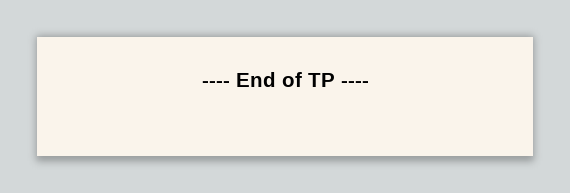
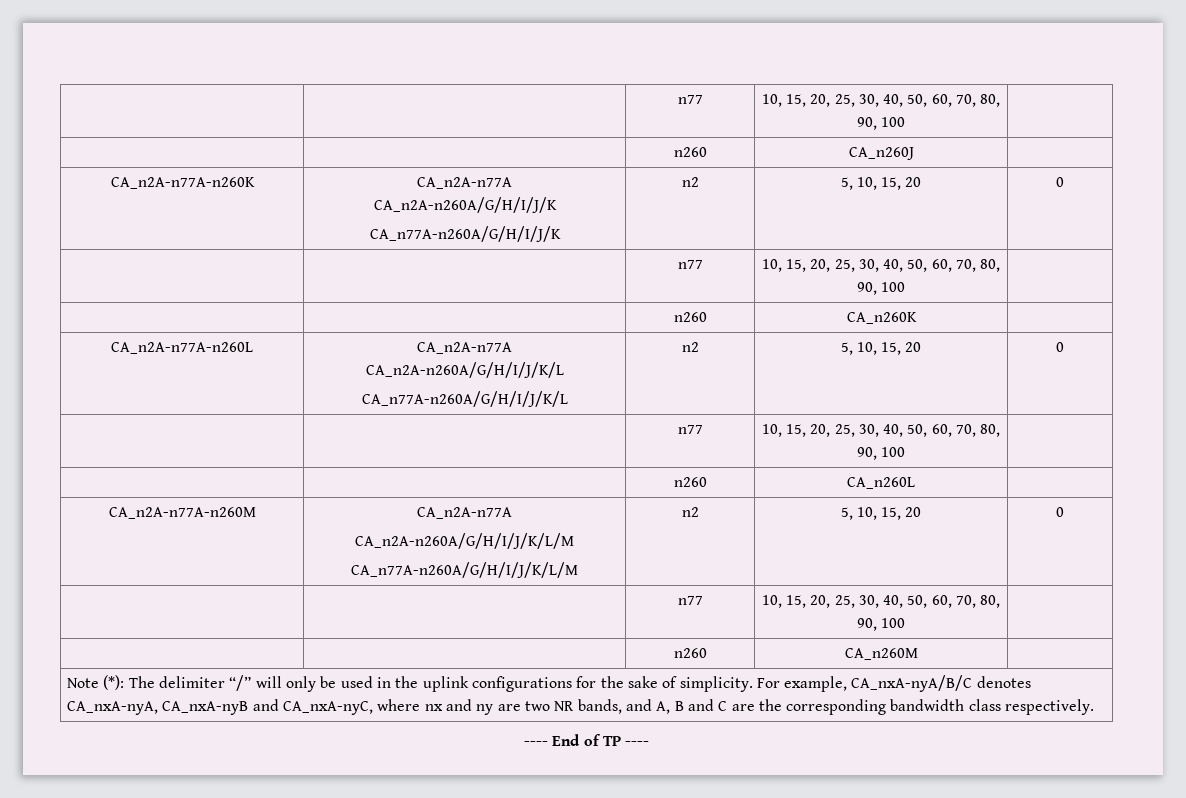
(201, 84) none -> [677,95,703,104] [761,94,1001,107] [856,117,906,130] [673,147,707,157] [848,147,914,160] [110,177,255,189] [417,177,512,189] [373,197,557,213] [369,226,561,242] [681,177,699,187] [840,177,922,190] [1056,177,1064,187] [677,260,703,269] [761,259,1001,272] [856,282,906,295] [673,312,707,322] [846,312,917,324] [111,342,253,354] [417,342,512,354] [365,362,564,378] [361,391,568,407] [681,342,699,352] [840,342,922,355] [1056,342,1064,352] [677,425,703,434] [761,424,1001,437] [856,447,906,460] [673,477,707,487] [847,477,916,489] [108,507,256,519] [417,507,512,519] [355,533,574,549] [351,562,578,578] [681,507,699,517] [840,507,922,520] [1056,507,1064,517] [677,596,703,605] [761,595,1001,608] [856,618,906,631] [673,648,707,658] [844,648,918,660] [67,675,1031,692] [67,699,1095,715] | | n77 | 10, 15, 20, 25, 30, 40, 50, 60, 70, 80, 90, 100 | // | | n260 | CA_n260J | // CA_n2A-n77A-n260K | CA_n2A-n77A // CA_n2A-n260A/G/H/I/J/K // CA_n77A-n260A/G/H/I/J/K | n2 | 5, 10, 15, 20 | 0 // | | n77 | 10, 15, 20, 25, 30, 40, 50, 60, 70, 80, 90, 100 | // | | n260 | CA_n260K | // CA_n2A-n77A-n260L | CA_n2A-n77A // CA_n2A-n260A/G/H/I/J/K/L // CA_n77A-n260A/G/H/I/J/K/L | n2 | 5, 10, 15, 20 | 0 // | | n77 | 10, 15, 20, 25, 30, 40, 50, 60, 70, 80, 90, 100 | // | | n260 | CA_n260L | // CA_n2A-n77A-n260M | CA_n2A-n77A // CA_n2A-n260A/G/H/I/J/K/L/M // CA_n77A-n260A/G/H/I/J/K/L/M | n2 | 5, 10, 15, 20 | 0 // | | n77 | 10, 15, 20, 25, 30, 40, 50, 60, 70, 80, 90, 100 | // | | n260 | CA_n260M | // Note (*): The delimiter “/” will only be used in the uplink configurations for the sake of simplicity. For example, CA_nxA-nyA/B/C denotes CA_nxA-nyA, CA_nxA-nyB and CA_nxA-nyC, where nx and ny are two NR bands, and A, B and C are the corresponding bandwidth class respectively. //

